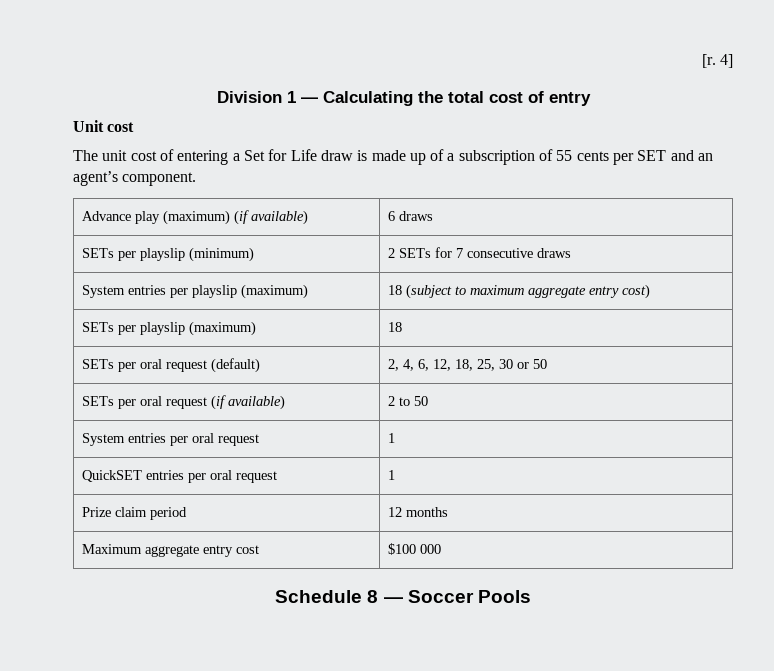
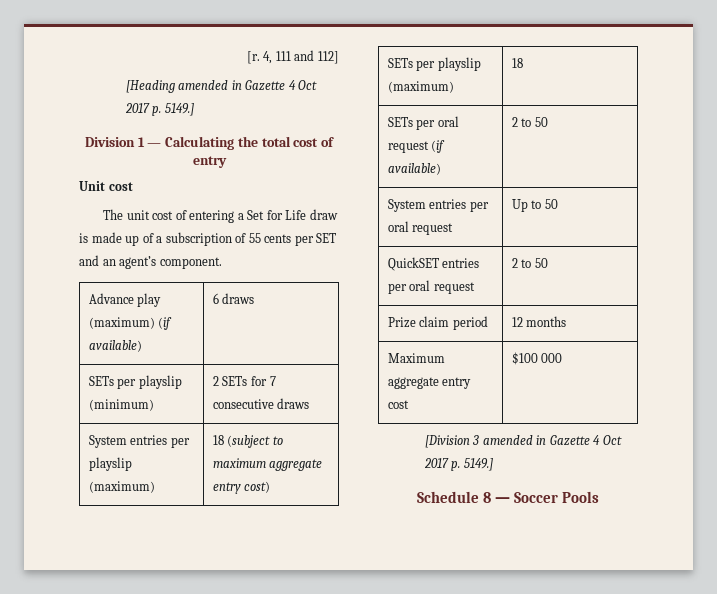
[720,54,733,68] 4] -> [263,50,339,64] [125,80,318,93] [124,103,194,116] 4, 111 and 112] // [Heading amended in Gazette 4 Oct 2017 p. 5149.]
[81,358,260,373] [387,359,547,371] // SETs per oral request (default) | 2, 4, 6, 12, 18, 25, 30 or 50 -> (523, 63) none
[387,433,395,443] 1 -> [511,199,558,212] Up to 50
[387,470,395,480] 1 -> [511,258,548,268] 2 to 50
(441, 549) none -> [424,435,622,448] [423,458,493,471] // [Division 3 amended in Gazette 4 Oct 2017 p. 5149.]

